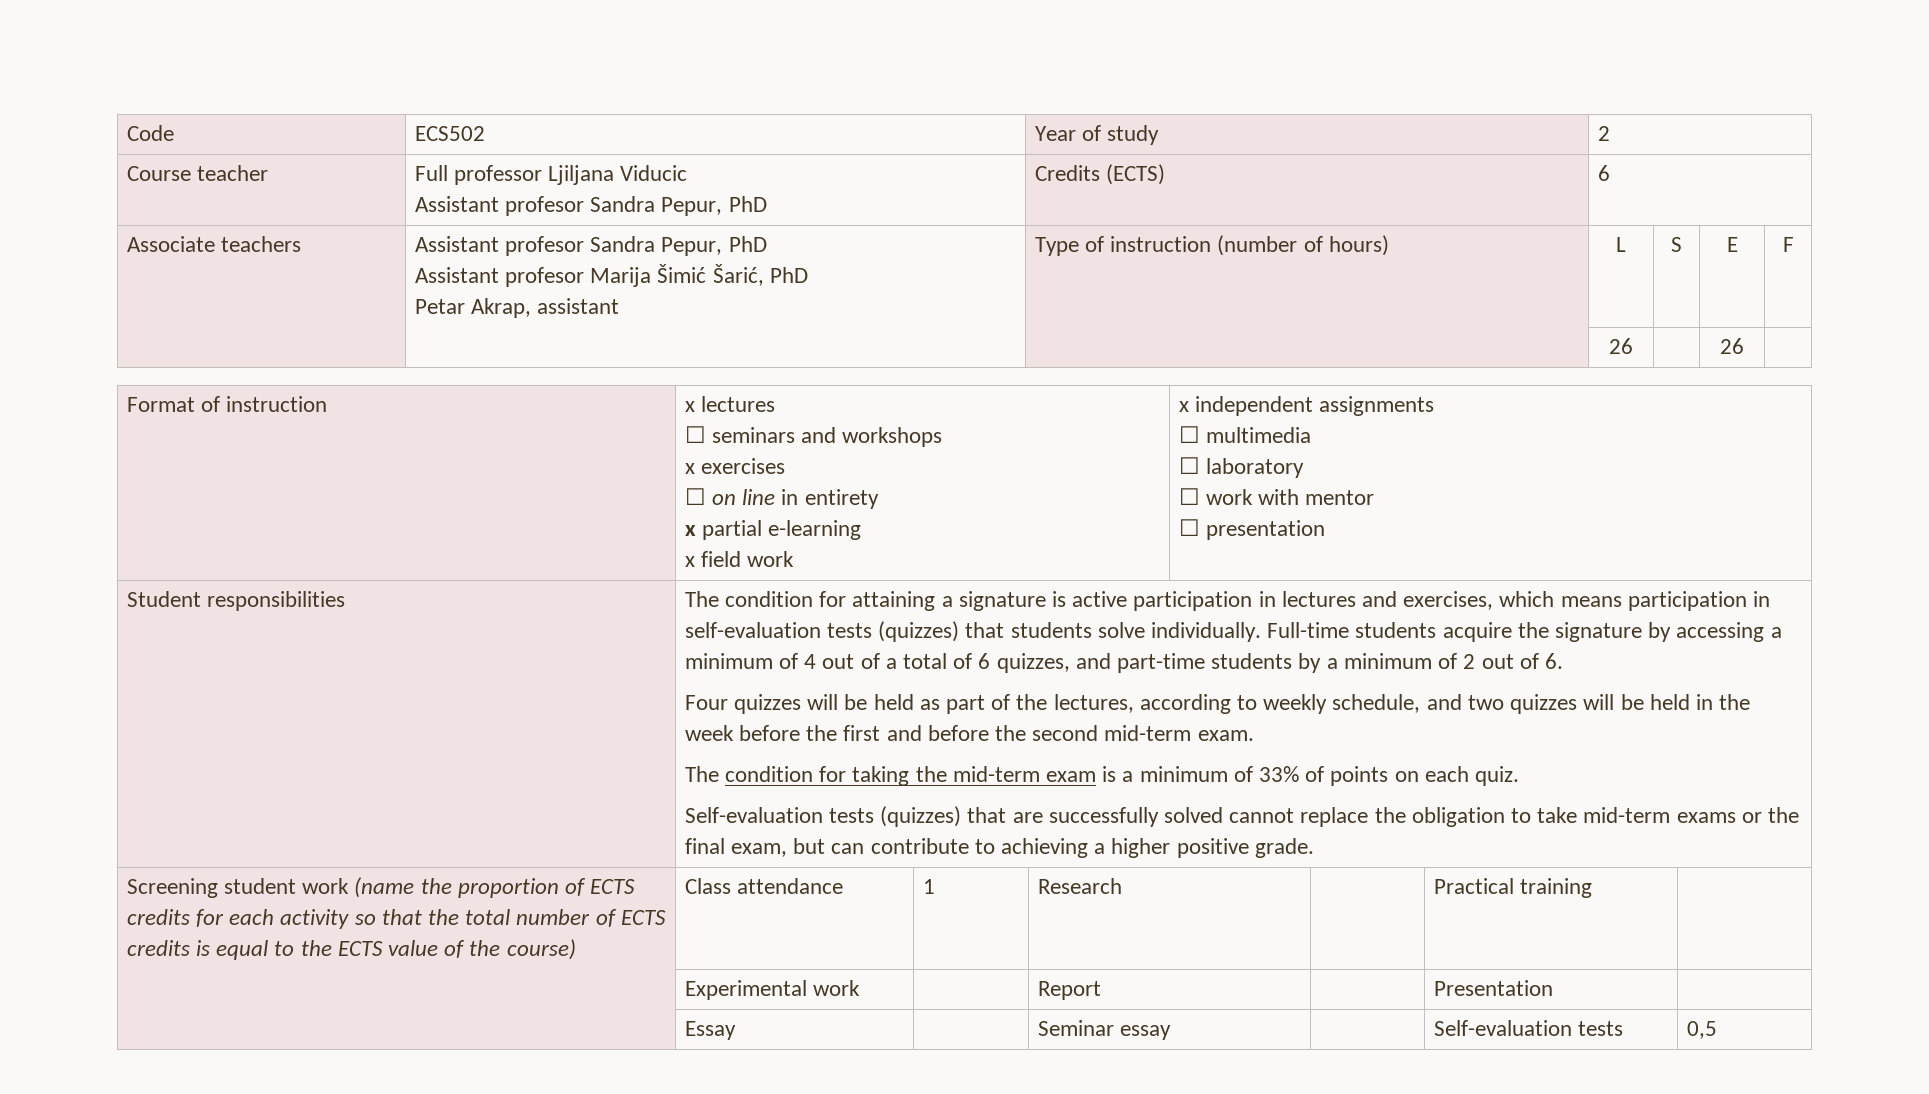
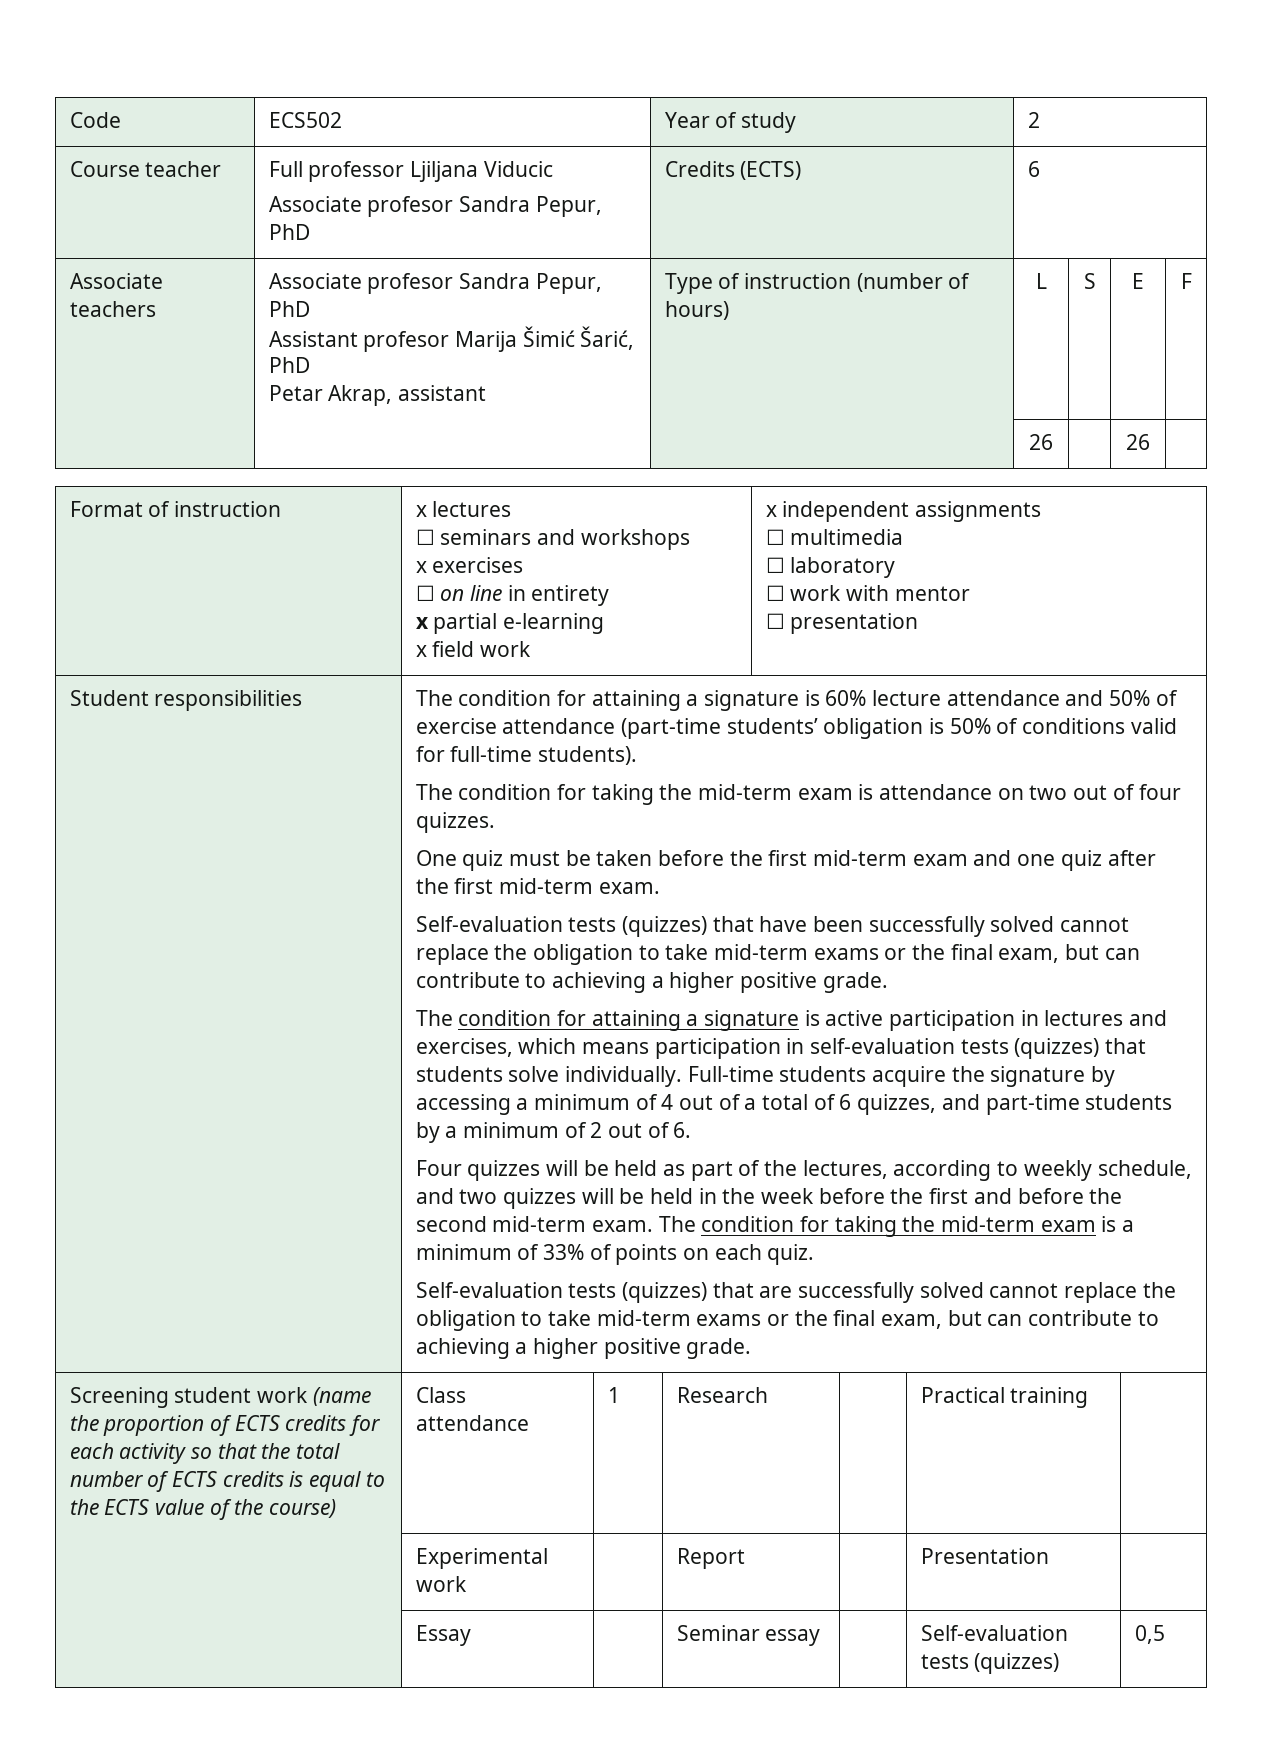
[414,196,499,212] Assistant -> [268,196,362,212] Associate
[414,236,499,252] Assistant -> [268,273,362,289] Associate
(1066, 599) none -> [825,690,1178,706] [415,718,1177,739] [415,746,638,765] [415,784,1181,805] [415,812,495,833] [415,850,1156,871] [415,878,660,894] [415,916,1130,937] [415,944,1140,965] [415,972,888,993] [415,1010,820,1031] 60% lecture attendance and 50% of exercise attendance (part-time students’ obligation is 50% of conditions valid for full-time students). // The condition for taking the mid-term exam is attendance on two out of four quizzes. // One quiz must be taken before the first mid-term exam and one quiz after the first mid-term exam. // Self-evaluation tests (quizzes) that have been successfully solved cannot replace the obligation to take mid-term exams or the final exam, but can contribute to achieving a higher positive grade. // The condition for attaining a signature is
(1254, 735) // -> (654, 1226) none
(1623, 1028) none -> [974,1653,1060,1674] (quizzes)

